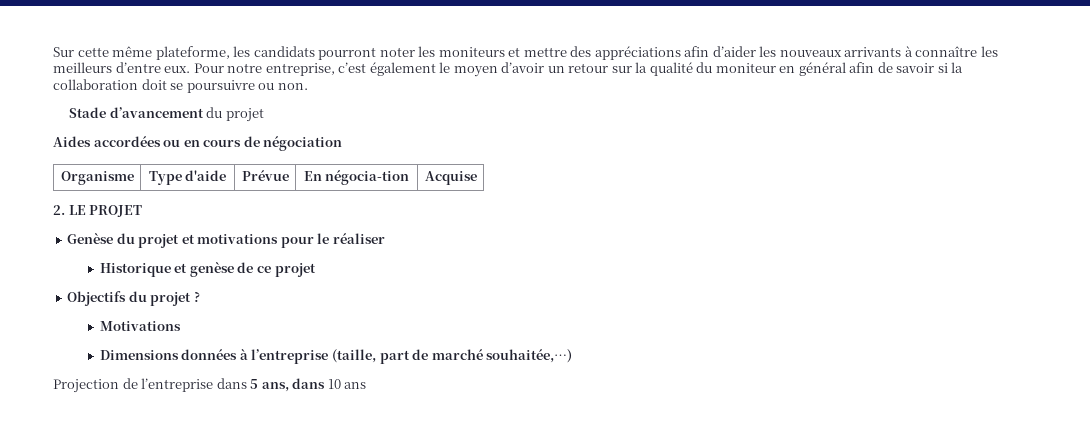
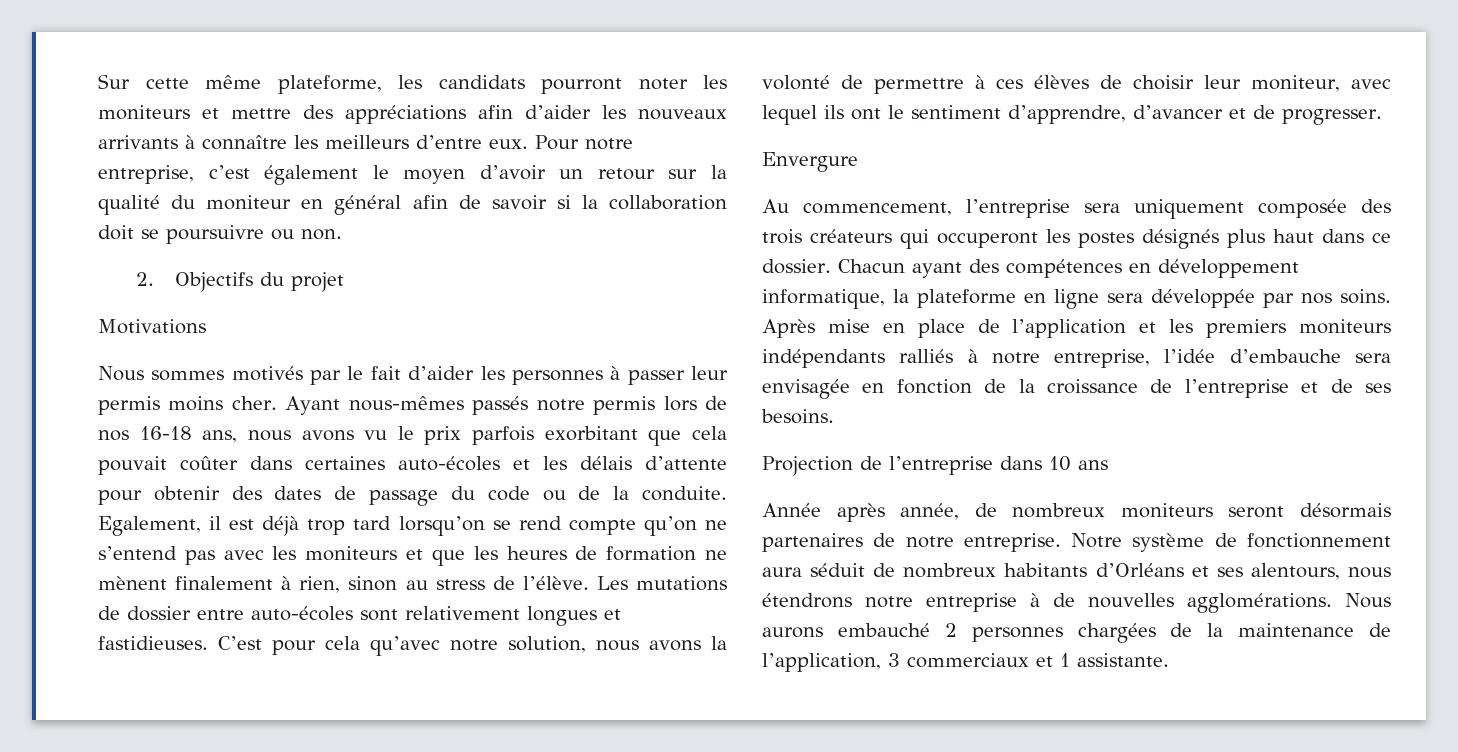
[69,107,204,118] Stade d’avancement -> [136,272,253,292] 2. Objectifs
[53,136,343,151] [60,171,134,185] [148,170,227,185] [241,170,289,181] [303,170,410,185] [424,171,477,185] [53,205,143,217] [67,233,385,248] [99,262,316,277] [67,291,200,306] [99,321,181,331] [99,349,573,364] Aides accordées ou en cours de négociation // Organisme | Type d'aide | Prévue | En négocia-tion | Acquise // 2. LE PROJET // Genèse du projet et motivations pour le réaliser // Historique et genèse de ce projet // Objectifs du projet ? // Motivations // Dimensions données à l’entreprise (taille, part de marché souhaitée,…) -> [98,319,206,334] [98,366,729,385] [98,396,727,415] [98,426,727,446] [98,456,727,475] [98,486,727,506] [98,516,727,536] [98,546,727,566] [98,576,728,593] [98,606,621,626] [98,636,727,656] [762,75,1391,94] [762,105,1382,125] [762,152,858,172] [762,199,1391,219] [762,229,1391,249] [762,259,1299,278] [762,289,1391,309] [762,319,1391,338] [762,349,1391,368] [762,379,1391,399] [761,409,834,424] Motivations // Nous sommes motivés par le fait d’aider les personnes à passer leur permis moins cher. Ayant nous-mêmes passés notre permis lors de nos 16-18 ans, nous avons vu le prix parfois exorbitant que cela pouvait coûter dans certaines auto-écoles et les délais d’attente pour obtenir des dates de passage du code ou de la conduite. Egalement, il est déjà trop tard lorsqu’on se rend compte qu’on ne s’entend pas avec les moniteurs et que les heures de formation ne mènent finalement à rien, sinon au stress de l’élève. Les mutations de dossier entre auto-écoles sont relativement longues et fastidieuses. C’est pour cela qu’avec notre solution, nous avons la volonté de permettre à ces élèves de choisir leur moniteur, avec lequel ils ont le sentiment d’apprendre, d’avancer et de progresser. // Envergure // Au commencement, l’entreprise sera uniquement composée des trois créateurs qui occuperont les postes désignés plus haut dans ce dossier. Chacun ayant des compétences en développement informatique, la plateforme en ligne sera développée par nos soins. Après mise en place de l’application et les premiers moniteurs indépendants ralliés à notre entreprise, l’idée d’embauche sera envisagée en fonction de la croissance de l’entreprise et de ses besoins.
[250,378,326,392] 5 ans, dans -> (1042, 463) none
(367, 385) none -> [762,503,1391,522] [762,533,1391,552] [762,563,1391,580] [762,593,1391,613] [762,623,1391,643] [762,653,1169,672] // Année après année, de nombreux moniteurs seront désormais partenaires de notre entreprise. Notre système de fonctionnement aura séduit de nombreux habitants d’Orléans et ses alentours, nous étendrons notre entreprise à de nouvelles agglomérations. Nous aurons embauché 2 personnes chargées de la maintenance de l’application, 3 commerciaux et 1 assistante.

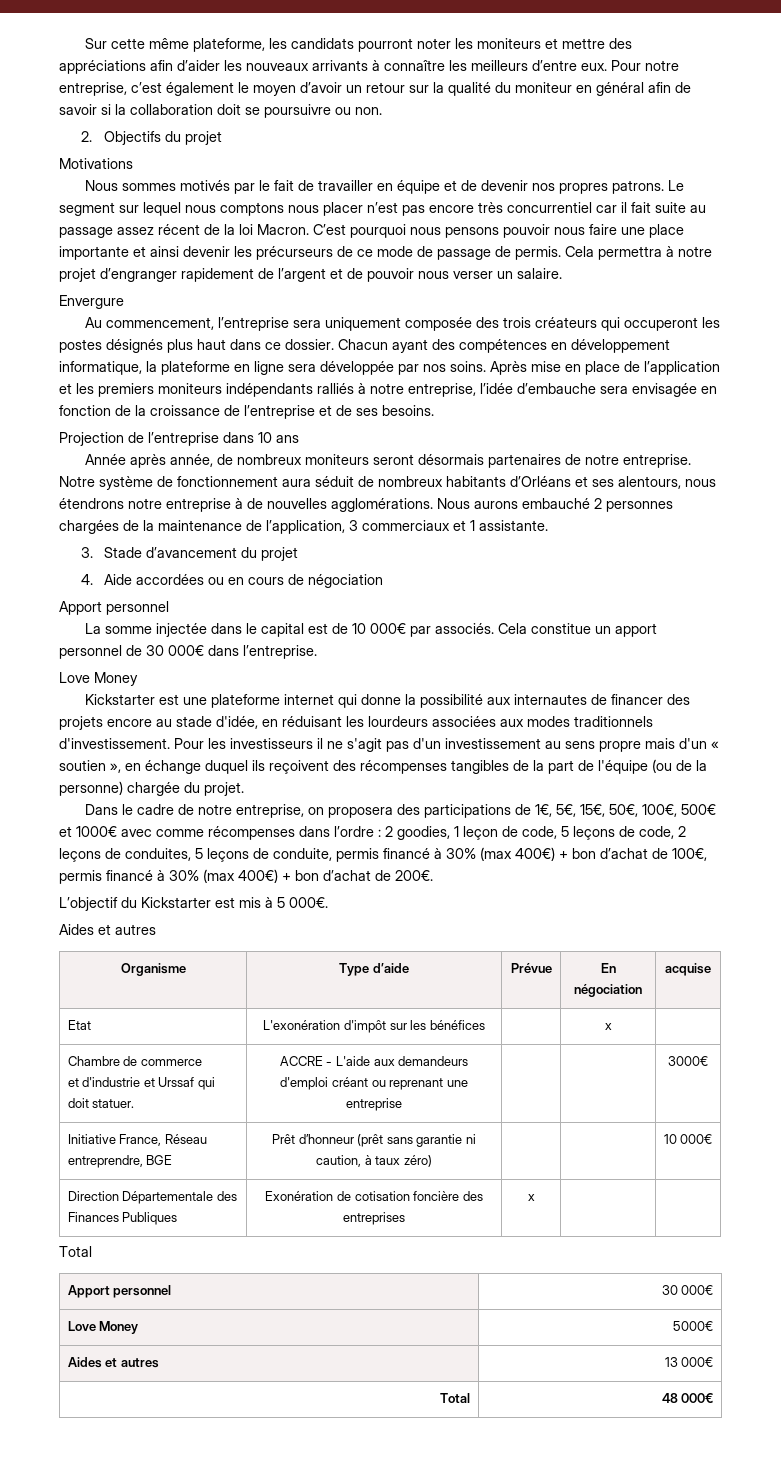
[408,366,729,385] [98,396,727,415] [98,426,727,446] [98,456,727,475] [98,486,727,506] [98,516,727,536] [98,546,727,566] [98,576,728,593] [98,606,621,626] [98,636,727,656] [762,75,1391,94] [762,105,1382,125] d’aider les personnes à passer leur permis moins cher. Ayant nous-mêmes passés notre permis lors de nos 16-18 ans, nous avons vu le prix parfois exorbitant que cela pouvait coûter dans certaines auto-écoles et les délais d’attente pour obtenir des dates de passage du code ou de la conduite. Egalement, il est déjà trop tard lorsqu’on se rend compte qu’on ne s’entend pas avec les moniteurs et que les heures de formation ne mènent finalement à rien, sinon au stress de l’élève. Les mutations de dossier entre auto-écoles sont relativement longues et fastidieuses. C’est pour cela qu’avec notre solution, nous avons la volonté de permettre à ces élèves de choisir leur moniteur, avec lequel ils ont le sentiment d’apprendre, d’avancer et de progresser. -> [298,180,685,194] [59,202,706,216] [59,224,684,238] [59,246,712,260] [59,268,562,282] de travailler en équipe et de devenir nos propres patrons. Le segment sur lequel nous comptons nous placer n’est pas encore très concurrentiel car il fait suite au passage assez récent de la loi Macron. C’est pourquoi nous pensons pouvoir nous faire une place importante et ainsi devenir les précurseurs de ce mode de passage de permis. Cela permettra à notre projet d’engranger rapidement de l’argent et de pouvoir nous verser un salaire.
(1169, 660) none -> [81,547,298,561] [81,574,383,588] [59,601,169,615] [85,623,658,637] [59,645,317,659] [59,672,138,686] [85,694,691,708] [59,716,653,730] [59,738,719,752] [59,759,707,774] [59,781,244,796] [85,804,717,818] [59,826,686,840] [59,847,707,862] [59,869,433,884] [59,897,328,911] [59,924,156,935] [120,963,186,976] [339,963,409,976] [510,963,552,973] [600,963,616,973] [574,984,642,997] [665,963,711,976] [67,1020,91,1030] [263,1020,485,1033] [604,1023,612,1030] [67,1056,202,1066] [67,1077,215,1090] [67,1098,135,1108] [279,1056,469,1066] [280,1077,468,1090] [346,1098,402,1111] [668,1056,708,1066] [67,1134,207,1146] [67,1155,173,1168] [272,1134,476,1147] [316,1155,432,1167] [663,1134,713,1144] [67,1191,237,1204] [67,1212,178,1225] [265,1191,483,1201] [343,1212,405,1225] [527,1194,535,1201] [59,1246,92,1257] [67,1285,172,1298] [661,1285,714,1295] [67,1321,139,1334] [673,1321,714,1331] [67,1357,159,1368] [664,1357,714,1367] [440,1393,471,1403] [661,1393,714,1403] // 3. Stade d’avancement du projet // 4. Aide accordées ou en cours de négociation // Apport personnel // La somme injectée dans le capital est de 10 000€ par associés. Cela constitue un apport personnel de 30 000€ dans l’entreprise. // Love Money // Kickstarter est une plateforme internet qui donne la possibilité aux internautes de financer des projets encore au stade d'idée, en réduisant les lourdeurs associées aux modes traditionnels d'investissement. Pour les investisseurs il ne s'agit pas d'un investissement au sens propre mais d'un « soutien », en échange duquel ils reçoivent des récompenses tangibles de la part de l'équipe (ou de la personne) chargée du projet. // Dans le cadre de notre entreprise, on proposera des participations de 1€, 5€, 15€, 50€, 100€, 500€ et 1000€ avec comme récompenses dans l’ordre : 2 goodies, 1 leçon de code, 5 leçons de code, 2 leçons de conduites, 5 leçons de conduite, permis financé à 30% (max 400€) + bon d’achat de 100€, permis financé à 30% (max 400€) + bon d’achat de 200€. // L’objectif du Kickstarter est mis à 5 000€. // Aides et autres // Organisme | Type d’aide | Prévue | En négociation | acquise // Etat | L'exonération d'impôt sur les bénéfices | | x | // Chambre de commerce // et d'industrie et Urssaf qui doit statuer. | ACCRE - L'aide aux demandeurs d'emploi créant ou reprenant une entreprise | | | 3000€ // Initiative France, Réseau entreprendre, BGE | Prêt d’honneur (prêt sans garantie ni caution, à taux zéro) | | | 10 000€ // Direction Départementale des Finances Publiques | Exonération de cotisation foncière des entreprises | x | | // Total // Apport personnel | 30 000€ // Love Money | 5000€ // Aides et autres | 13 000€ // Total | 48 000€

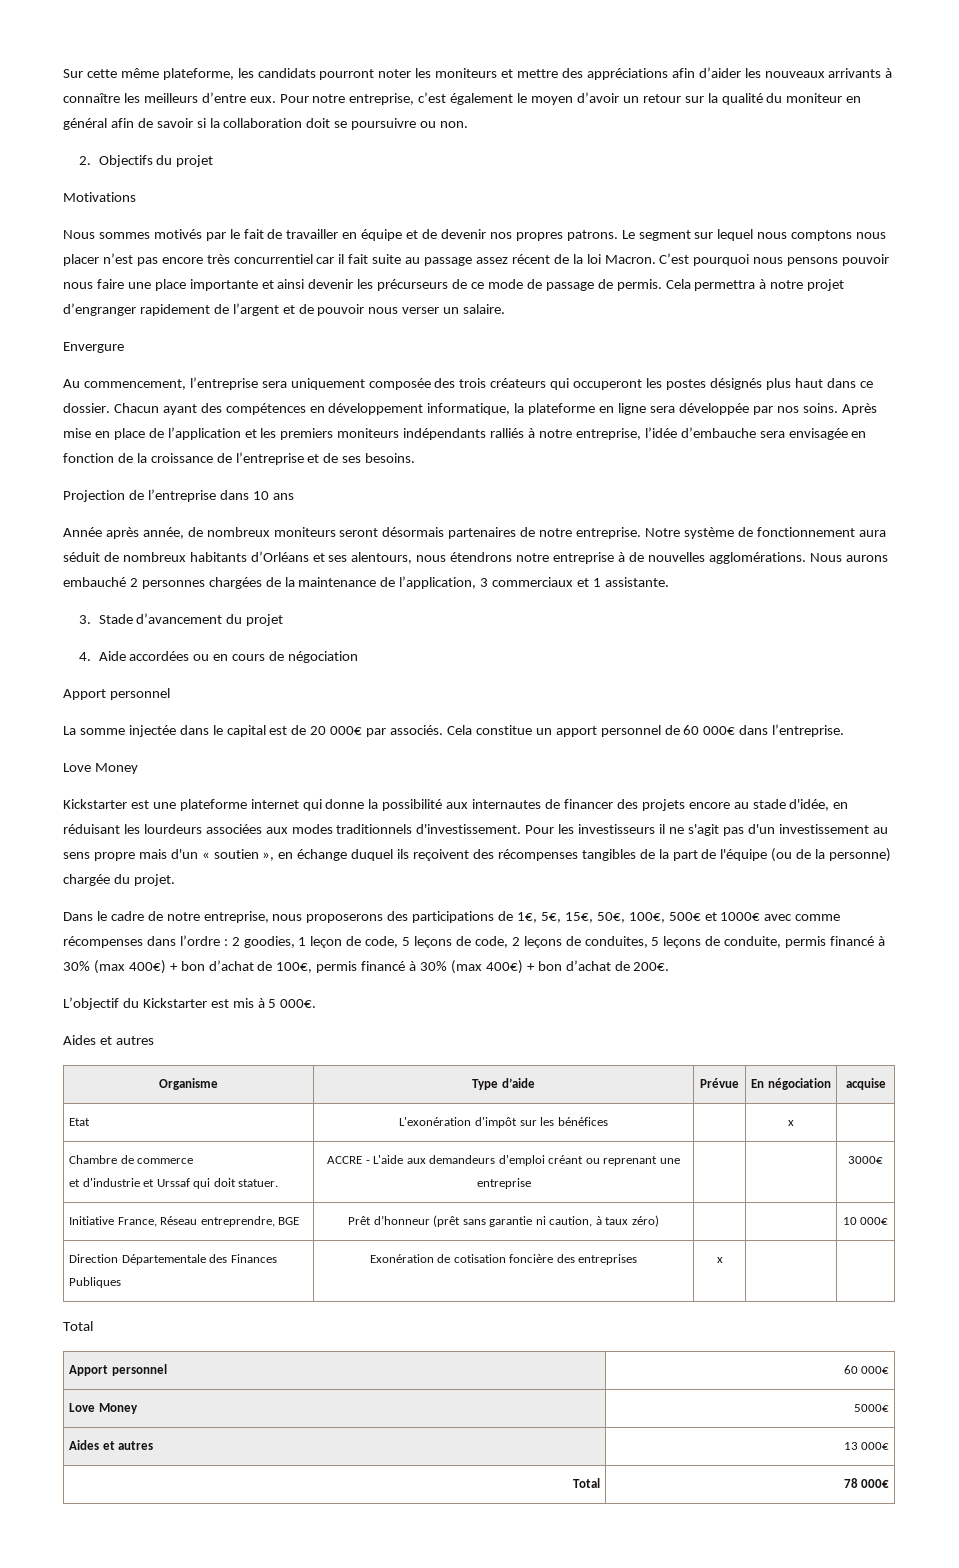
[352,623,367,634] 10 -> [310,726,327,735] 20
[146,645,164,656] 30 -> [683,725,700,735] 60
[308,807,394,818] on proposera -> [272,914,384,923] nous proposerons
[661,1285,678,1295] 30 -> [843,1365,858,1374] 60
[661,1393,678,1403] 48 -> [843,1478,858,1488] 78

